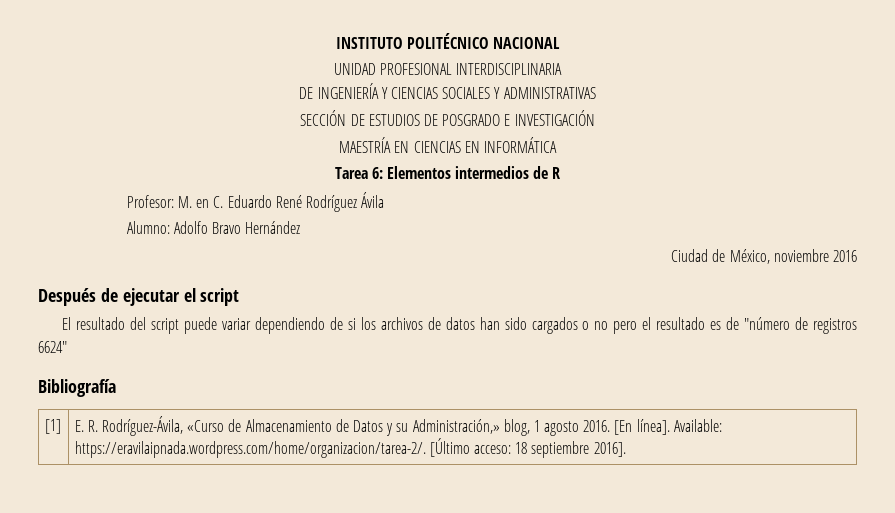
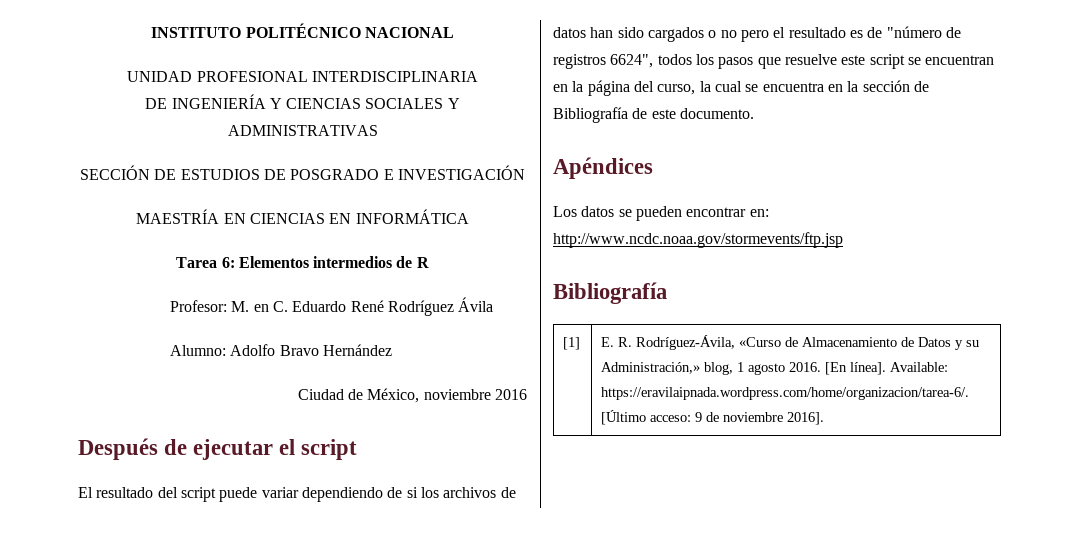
[38,341,67,353] 6624" -> [610,54,995,69] [553,80,929,96] [553,107,754,123] [553,157,653,179] [553,206,769,221] [553,232,843,248] 6624", todos los pasos que resuelve este script se encuentran en la página del curso, la cual se encuentra en la sección de Bibliografía de este documento. // Apéndices // Los datos se pueden encontrar en: http://www.ncdc.noaa.gov/stormevents/ftp.jsp
[74,441,426,458] https://eravilaipnada.wordpress.com/home/organizacion/tarea-2/. -> [601,387,970,400] https://eravilaipnada.wordpress.com/home/organizacion/tarea-6/.
[515,441,590,458] 18 septiembre -> [695,412,784,422] 9 de noviembre

